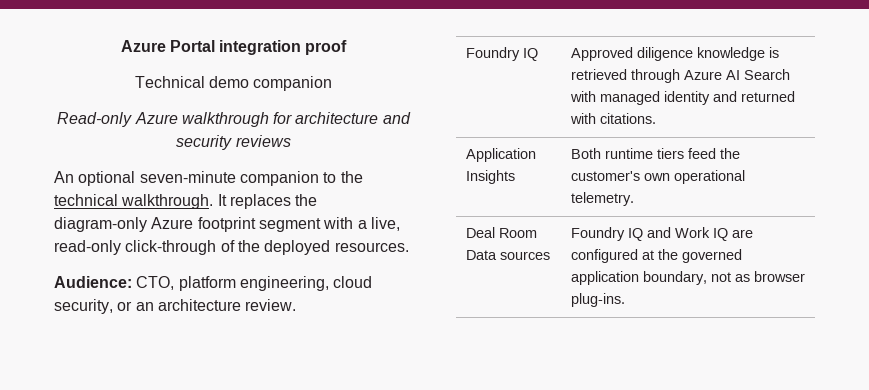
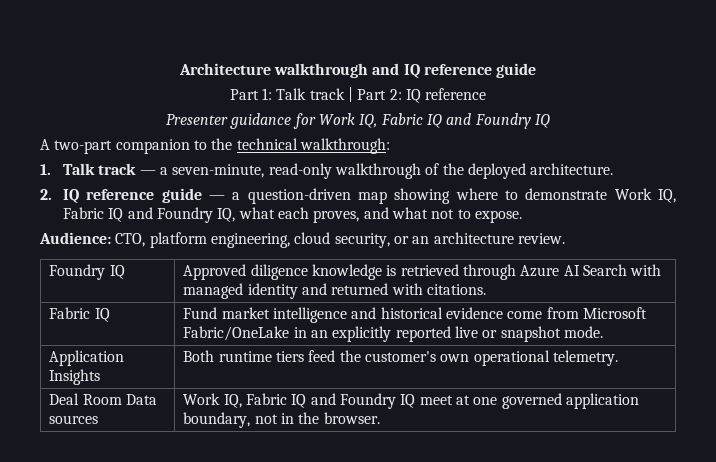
[120,40,348,55] [134,76,333,91] [57,112,411,127] [176,135,291,150] [54,171,363,186] [54,194,318,209] [54,217,400,232] [54,240,409,255] Azure Portal integration proof // Technical demo companion // Read-only Azure walkthrough for architecture and security reviews // An optional seven-minute companion to the technical walkthrough. It replaces the diagram-only Azure footprint segment with a live, read-only click-through of the deployed resources. -> [178,63,537,78] [229,87,487,103] [166,113,550,129] [40,138,390,154] [40,163,614,179] [40,188,676,204] [63,207,522,223] Architecture walkthrough and IQ reference guide // Part 1: Talk track | Part 2: IQ reference // Presenter guidance for Work IQ, Fabric IQ and Foundry IQ // A two-part companion to the technical walkthrough: // 1. Talk track — a seven-minute, read-only walkthrough of the deployed architecture. // 2. IQ reference guide — a question-driven map showing where to demonstrate Work IQ, Fabric IQ and Foundry IQ, what each proves, and what not to expose.
(656, 118) none -> [49,307,110,322] [183,307,647,323] [183,326,603,342] // Fabric IQ | Fund market intelligence and historical evidence come from Microsoft Fabric/OneLake in an explicitly reported live or snapshot mode.
[570,227,753,241] [570,249,678,263] Foundry IQ and Work IQ are configured at the -> [183,393,498,409] Work IQ, Fabric IQ and Foundry IQ meet at one
[734,271,805,282] [570,293,625,307] as browser plug-ins. -> [280,412,380,424] in the browser.

